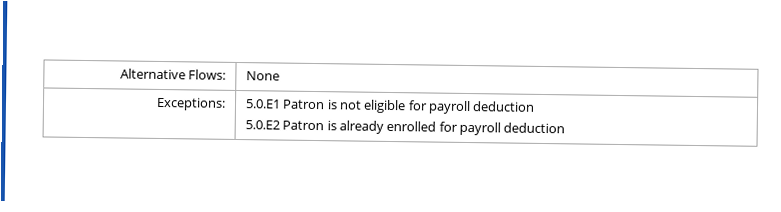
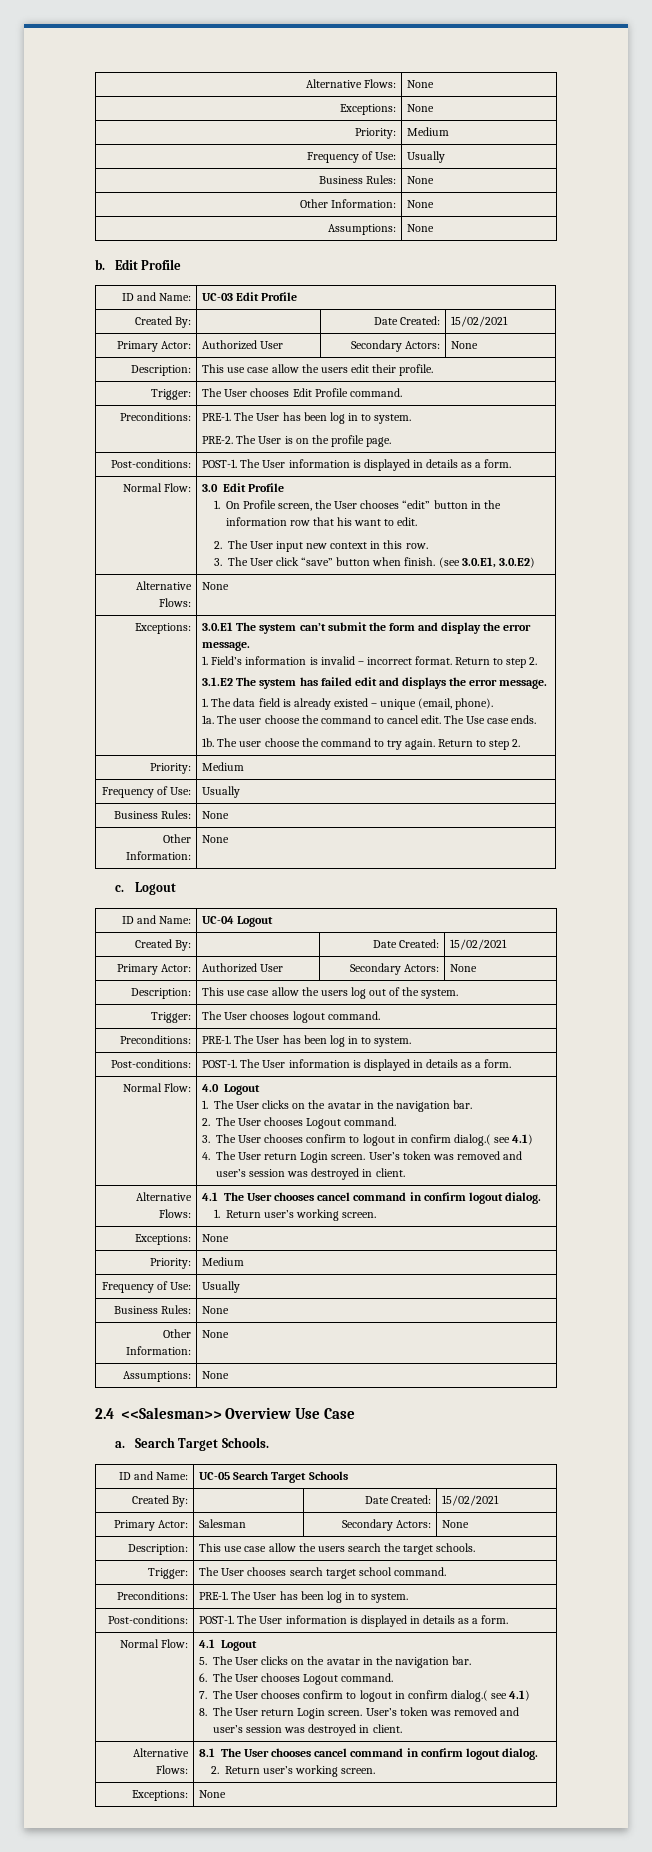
[119,68,227,80] [245,71,280,81] [156,96,227,111] [244,99,536,115] [244,120,566,136] Alternative Flows: | None // Exceptions: | 5.0.E1 Patron is not eligible for payroll deduction // 5.0.E2 Patron is already enrolled for payroll deduction -> [305,79,396,88] [407,80,435,88] [339,104,396,115] [407,104,435,112] [354,128,396,139] [407,127,450,136] [306,151,396,163] [407,151,446,163] [318,175,396,184] [407,176,435,184] [299,199,396,208] [407,200,435,208] [327,224,396,235] [407,224,435,232] [95,259,182,270] [121,292,191,301] [202,292,298,301] [134,316,191,328] [373,316,440,325] [451,316,509,327] [116,341,191,352] [202,340,284,350] [350,340,440,352] [451,341,479,349] [130,365,191,376] [202,364,434,376] [150,389,191,400] [202,388,402,397] [119,412,191,421] [202,412,412,424] [202,435,391,447] [110,459,191,468] [202,459,512,471] [122,483,191,492] [202,483,285,492] [214,500,501,511] [225,517,418,526] [214,540,428,552] [214,557,535,568] [135,581,192,590] [158,598,191,607] [202,582,230,590] [134,623,191,634] [202,622,532,634] [202,641,251,651] [202,656,538,668] [202,677,548,689] [202,698,494,710] [202,715,537,724] [202,738,521,750] [149,763,191,774] [202,762,245,771] [101,786,191,798] [202,786,241,798] [113,810,191,819] [202,811,230,819] [162,834,191,843] [125,851,191,860] [202,835,230,843] [114,882,176,895] [121,915,191,924] [202,916,274,927] [134,939,191,951] [372,939,439,948] [450,939,508,950] [116,964,191,975] [202,963,284,973] [349,963,439,975] [450,964,478,972] [130,988,191,999] [202,987,459,999] [150,1012,191,1023] [202,1011,380,1023] [119,1035,191,1044] [202,1035,412,1047] [110,1059,191,1068] [202,1059,512,1071] [122,1083,191,1092] [202,1084,260,1095] [202,1100,472,1112] [202,1117,397,1129] [202,1134,534,1146] [202,1151,522,1163] [215,1168,405,1180] [135,1192,192,1201] [158,1209,191,1218] [202,1192,541,1204] [214,1209,377,1221] [134,1234,191,1245] [202,1234,230,1242] [149,1258,191,1269] [202,1257,245,1266] [101,1281,191,1293] [202,1281,241,1293] [113,1305,191,1314] [202,1306,230,1314] [162,1329,191,1338] [125,1346,191,1355] [202,1330,230,1338] [122,1371,191,1382] [202,1371,230,1379] [95,1407,356,1419] [114,1437,269,1451] [118,1471,188,1480] [199,1471,348,1483] [131,1495,188,1507] [364,1495,431,1504] [442,1495,500,1506] [113,1520,188,1531] [199,1519,247,1528] [341,1519,431,1531] [442,1520,470,1528] [127,1544,188,1555] [199,1543,476,1555] [147,1568,188,1579] [199,1567,446,1579] [116,1591,188,1600] [199,1591,409,1603] [107,1615,188,1624] [199,1615,509,1627] [119,1639,188,1648] [199,1639,257,1651] [199,1656,471,1668] [199,1673,394,1685] [199,1690,531,1702] [199,1707,519,1719] [212,1724,402,1736] [132,1748,189,1757] [155,1765,188,1774] [199,1748,538,1760] [211,1765,376,1777] [131,1790,188,1801] [199,1790,227,1798] Alternative Flows: | None // Exceptions: | None // Priority: | Medium // Frequency of Use: | Usually // Business Rules: | None // Other Information: | None // Assumptions: | None // b. Edit Profile // ID and Name: | UC-03 Edit Profile // Created By: | | Date Created: | 15/02/2021 // Primary Actor: | Authorized User | Secondary Actors: | None // Description: | This use case allow the users edit their profile. // Trigger: | The User chooses Edit Profile command. // Preconditions: | PRE-1. The User has been log in to system. // PRE-2. The User is on the profile page. // Post-conditions: | POST-1. The User information is displayed in details as a form. // Normal Flow: | 3.0 Edit Profile // 1. On Profile screen, the User chooses “edit” button in the information row that his want to edit. // 2. The User input new context in this row. // 3. The User click “save” button when finish. (see 3.0.E1, 3.0.E2) // Alternative Flows: | None // Exceptions: | 3.0.E1 The system can’t submit the form and display the error message. // 1. Field’s information is invalid – incorrect format. Return to step 2. // 3.1.E2 The system has failed edit and displays the error message. // 1. The data field is already existed – unique (email, phone). // 1a. The user choose the command to cancel edit. The Use case ends. // 1b. The user choose the command to try again. Return to step 2. // Priority: | Medium // Frequency of Use: | Usually // Business Rules: | None // Other Information: | None // c. Logout // ID and Name: | UC-04 Logout // Created By: | | Date Created: | 15/02/2021 // Primary Actor: | Authorized User | Secondary Actors: | None // Description: | This use case allow the users log out of the system. // Trigger: | The User chooses logout command. // Preconditions: | PRE-1. The User has been log in to system. // Post-conditions: | POST-1. The User information is displayed in details as a form. // Normal Flow: | 4.0 Logout // 1. The User clicks on the avatar in the navigation bar. // 2. The User chooses Logout command. // 3. The User chooses confirm to logout in confirm dialog.( see 4.1) // 4. The User return Login screen. User’s token was removed and user’s session was destroyed in client. // Alternative Flows: | 4.1 The User chooses cancel command in confirm logout dialog. // 1. Return user’s working screen. // Exceptions: | None // Priority: | Medium // Frequency of Use: | Usually // Business Rules: | None // Other Information: | None // Assumptions: | None // 2.4 <<Salesman>> Overview Use Case // a. Search Target Schools. // ID and Name: | UC-05 Search Target Schools // Created By: | | Date Created: | 15/02/2021 // Primary Actor: | Salesman | Secondary Actors: | None // Description: | This use case allow the users search the target schools. // Trigger: | The User chooses search target school command. // Preconditions: | PRE-1. The User has been log in to system. // Post-conditions: | POST-1. The User information is displayed in details as a form. // Normal Flow: | 4.1 Logout // 5. The User clicks on the avatar in the navigation bar. // 6. The User chooses Logout command. // 7. The User chooses confirm to logout in confirm dialog.( see 4.1) // 8. The User return Login screen. User’s token was removed and user’s session was destroyed in client. // Alternative Flows: | 8.1 The User chooses cancel command in confirm logout dialog. // 2. Return user’s working screen. // Exceptions: | None

